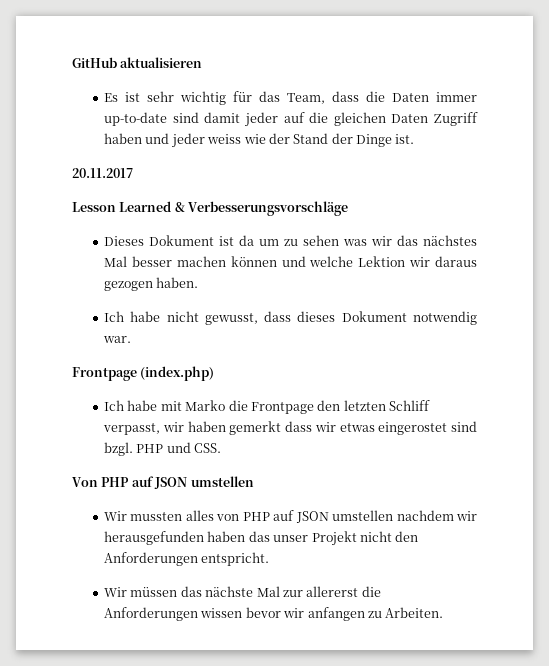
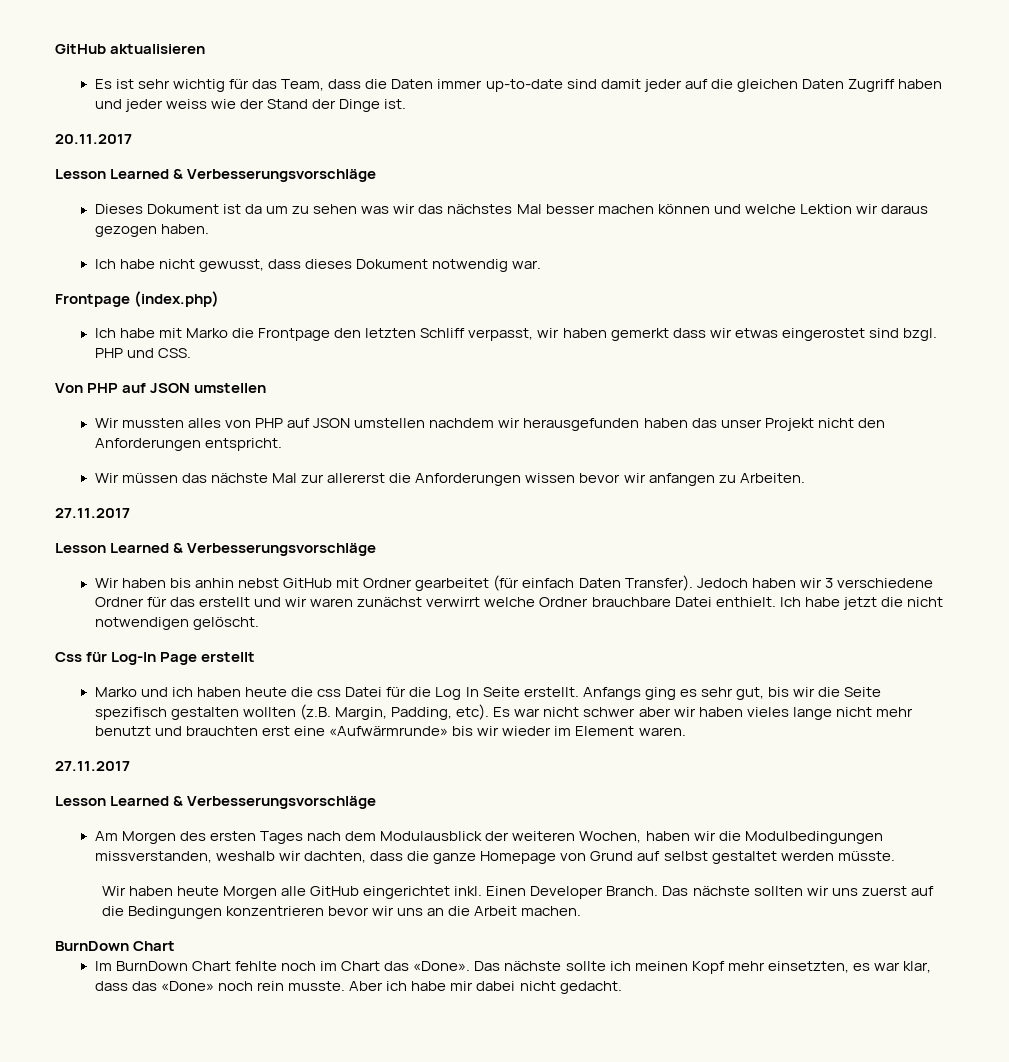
(444, 612) none -> [55,508,130,518] [55,543,377,556] [94,575,933,591] [94,597,943,610] [94,617,259,630] [55,652,256,665] [94,687,882,700] [94,704,913,720] [94,726,686,736] [55,761,130,771] [55,796,377,809] [94,831,883,844] [94,851,895,864] [101,886,934,899] [101,906,582,919] [55,941,176,951] [94,961,931,974] [94,981,622,994] // 27.11.2017 // Lesson Learned & Verbesserungsvorschläge // Wir haben bis anhin nebst GitHub mit Ordner gearbeitet (für einfach Daten Transfer). Jedoch haben wir 3 verschiedene Ordner für das erstellt und wir waren zunächst verwirrt welche Ordner brauchbare Datei enthielt. Ich habe jetzt die nicht notwendigen gelöscht. // Css für Log-In Page erstellt // Marko und ich haben heute die css Datei für die Log In Seite erstellt. Anfangs ging es sehr gut, bis wir die Seite spezifisch gestalten wollten (z.B. Margin, Padding, etc). Es war nicht schwer aber wir haben vieles lange nicht mehr benutzt und brauchten erst eine «Aufwärmrunde» bis wir wieder im Element waren. // 27.11.2017 // Lesson Learned & Verbesserungsvorschläge // Am Morgen des ersten Tages nach dem Modulausblick der weiteren Wochen, haben wir die Modulbedingungen missverstanden, weshalb wir dachten, dass die ganze Homepage von Grund auf selbst gestaltet werden müsste. // Wir haben heute Morgen alle GitHub eingerichtet inkl. Einen Developer Branch. Das nächste sollten wir uns zuerst auf die Bedingungen konzentrieren bevor wir uns an die Arbeit machen. // BurnDown Chart // Im BurnDown Chart fehlte noch im Chart das «Done». Das nächste sollte ich meinen Kopf mehr einsetzten, es war klar, dass das «Done» noch rein musste. Aber ich habe mir dabei nicht gedacht.

